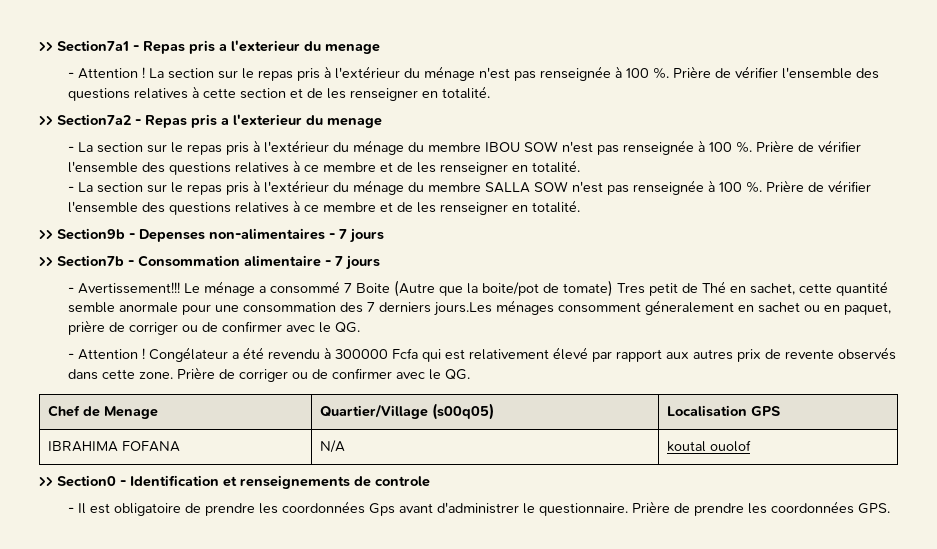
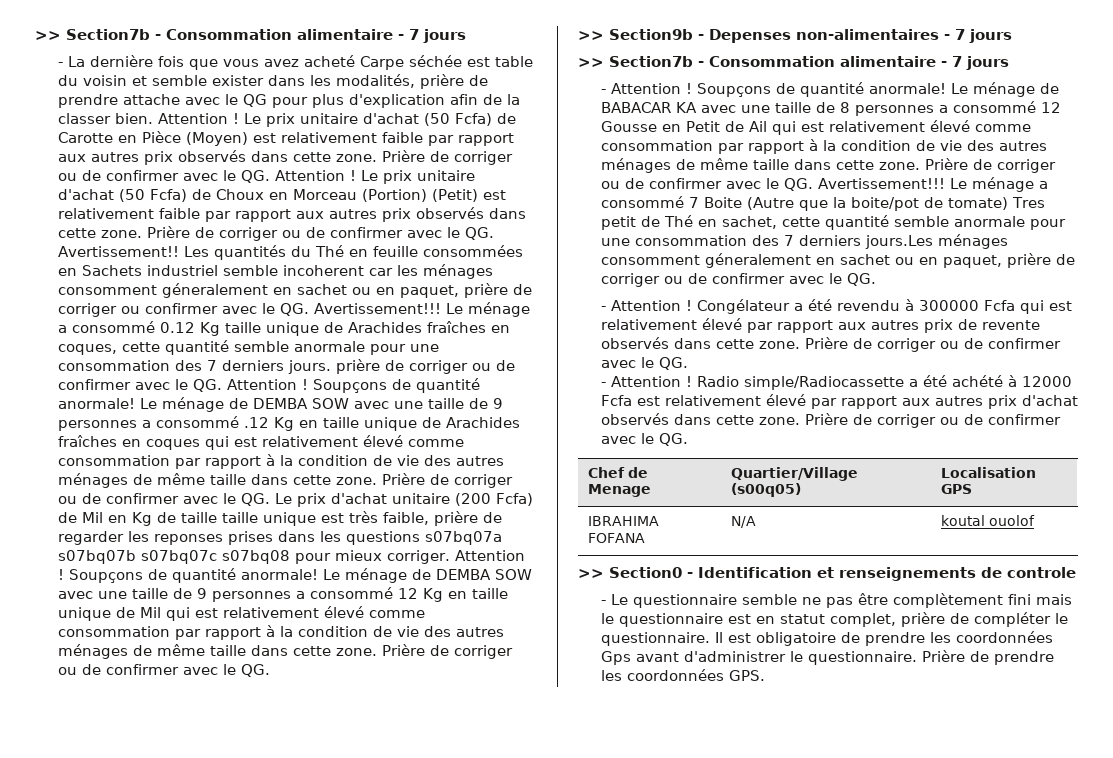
[39,40,380,54] [67,66,879,81] [67,86,490,101] [39,114,382,128] [67,140,861,155] [67,160,580,175] [67,180,871,195] [67,200,580,215] >> Section7a1 - Repas pris a l'exterieur du menage // - Attention ! La section sur le repas pris à l'extérieur du ménage n'est pas renseignée à 100 %. Prière de vérifier l'ensemble des questions relatives à cette section et de les renseigner en totalité. // >> Section7a2 - Repas pris a l'exterieur du menage // - La section sur le repas pris à l'extérieur du ménage du membre IBOU SOW n'est pas renseignée à 100 %. Prière de vérifier l'ensemble des questions relatives à ce membre et de les renseigner en totalité. // - La section sur le repas pris à l'extérieur du ménage du membre SALLA SOW n'est pas renseignée à 100 %. Prière de vérifier l'ensemble des questions relatives à ce membre et de les renseigner en totalité. -> [35,29,466,43] [57,55,533,70] [57,74,488,89] [57,94,520,108] [57,113,516,127] [57,131,514,146] [57,150,513,165] [57,170,475,184] [57,189,506,202] [57,207,526,222] [57,226,494,241] [57,245,523,260] [57,264,493,279] [57,283,532,298] [57,302,530,317] [57,321,510,336] [57,340,439,355] [57,359,515,374] [57,378,480,393] [57,397,503,412] [57,416,520,431] [57,435,464,450] [57,454,504,469] [57,473,513,488] [57,493,533,507] [57,511,502,526] [57,531,502,545] [57,550,525,564] [57,568,532,583] [57,587,508,602] [57,606,425,621] [57,625,504,640] [57,644,513,659] [57,664,270,677] >> Section7b - Consommation alimentaire - 7 jours // - La dernière fois que vous avez acheté Carpe séchée est table du voisin et semble exister dans les modalités, prière de prendre attache avec le QG pour plus d'explication afin de la classer bien. Attention ! Le prix unitaire d'achat (50 Fcfa) de Carotte en Pièce (Moyen) est relativement faible par rapport aux autres prix observés dans cette zone. Prière de corriger ou de confirmer avec le QG. Attention ! Le prix unitaire d'achat (50 Fcfa) de Choux en Morceau (Portion) (Petit) est relativement faible par rapport aux autres prix observés dans cette zone. Prière de corriger ou de confirmer avec le QG. Avertissement!! Les quantités du Thé en feuille consommées en Sachets industriel semble incoherent car les ménages consomment géneralement en sachet ou en paquet, prière de corriger ou confirmer avec le QG. Avertissement!!! Le ménage a consommé 0.12 Kg taille unique de Arachides fraîches en coques, cette quantité semble anormale pour une consommation des 7 derniers jours. prière de corriger ou de confirmer avec le QG. Attention ! Soupçons de quantité anormale! Le ménage de DEMBA SOW avec une taille de 9 personnes a consommé .12 Kg en taille unique de Arachides fraîches en coques qui est relativement élevé comme consommation par rapport à la condition de vie des autres ménages de même taille dans cette zone. Prière de corriger ou de confirmer avec le QG. Le prix d'achat unitaire (200 Fcfa) de Mil en Kg de taille taille unique est très faible, prière de regarder les reponses prises dans les questions s07bq07a s07bq07b s07bq07c s07bq08 pour mieux corriger. Attention ! Soupçons de quantité anormale! Le ménage de DEMBA SOW avec une taille de 9 personnes a consommé 12 Kg en taille unique de Mil qui est relativement élevé comme consommation par rapport à la condition de vie des autres ménages de même taille dans cette zone. Prière de corriger ou de confirmer avec le QG.
(74, 290) none -> [610,82,1059,97] [600,101,1061,116] [600,120,1031,135] [600,139,1047,154] [600,158,1056,173] [600,178,813,191] Attention ! Soupçons de quantité anormale! Le ménage de BABACAR KA avec une taille de 8 personnes a consommé 12 Gousse en Petit de Ail qui est relativement élevé comme consommation par rapport à la condition de vie des autres ménages de même taille dans cette zone. Prière de corriger ou de confirmer avec le QG.
(470, 374) none -> [600,375,1072,390] [600,394,1078,409] [600,413,1061,428] [600,433,688,446] // - Attention ! Radio simple/Radiocassette a été achété à 12000 Fcfa est relativement élevé par rapport aux autres prix d'achat observés dans cette zone. Prière de corriger ou de confirmer avec le QG.
(74, 510) none -> [610,593,1072,608] [600,612,1068,627] [600,632,710,646] Le questionnaire semble ne pas être complètement fini mais le questionnaire est en statut complet, prière de compléter le questionnaire.

